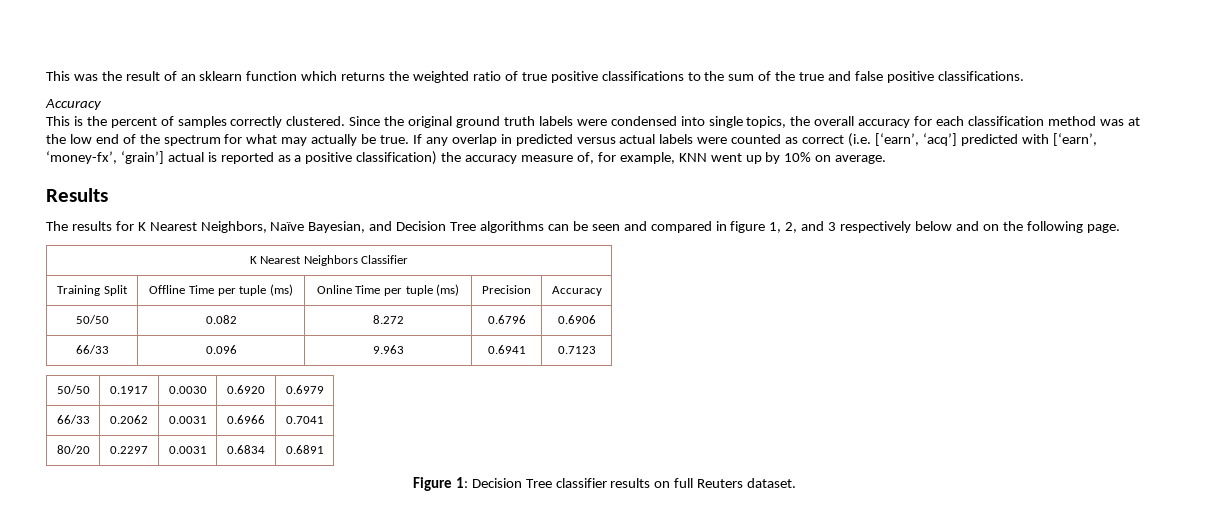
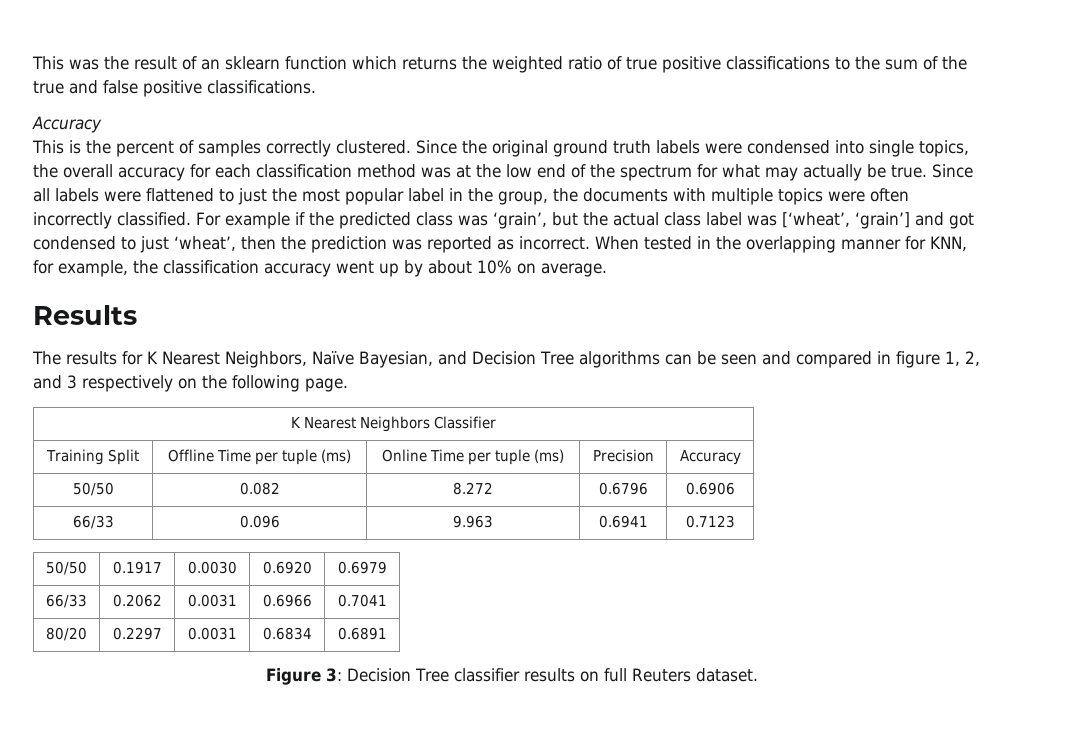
[412,133,1097,147] [46,151,707,165] If any overlap in predicted versus actual labels were counted as correct (i.e. [‘earn’, ‘acq’] predicted with [‘earn’, ‘money-fx’, ‘grain’] actual is reported as a positive classification) the accuracy measure of, for example, KNN -> [932,164,973,178] [33,188,909,205] [33,212,974,229] [33,236,967,253] [33,260,331,277] Since all labels were flattened to just the most popular label in the group, the documents with multiple topics were often incorrectly classified. For example if the predicted class was ‘grain’, but the actual class label was [‘wheat’, ‘grain’] and got condensed to just ‘wheat’, then the prediction was reported as incorrect. When tested in the overlapping manner for KNN, for example, the classification accuracy
(781, 158) none -> [428,260,472,274] about
[914,221,979,231] below and -> (173, 383) none
[455,477,468,488] 1: -> [326,668,343,682] 3:

